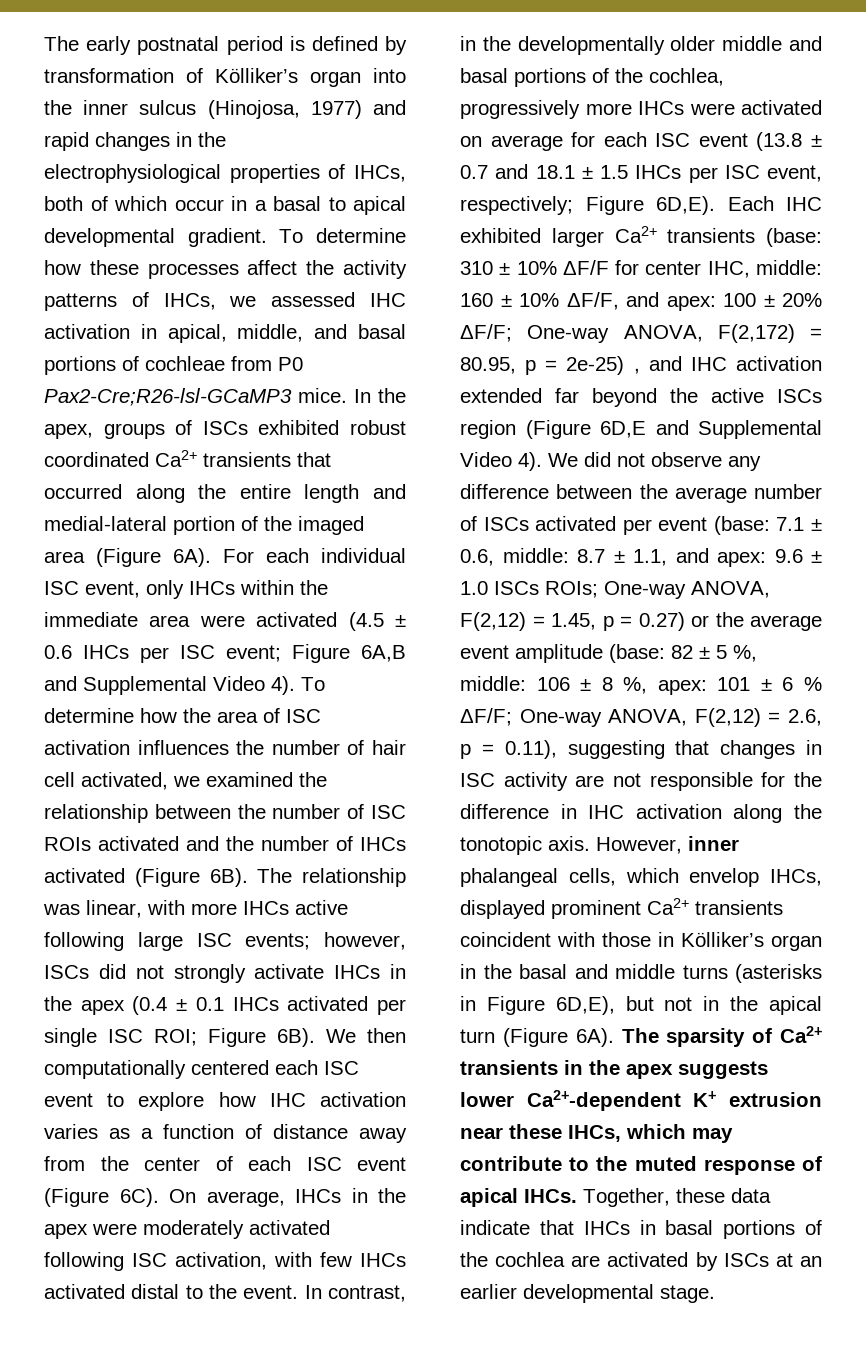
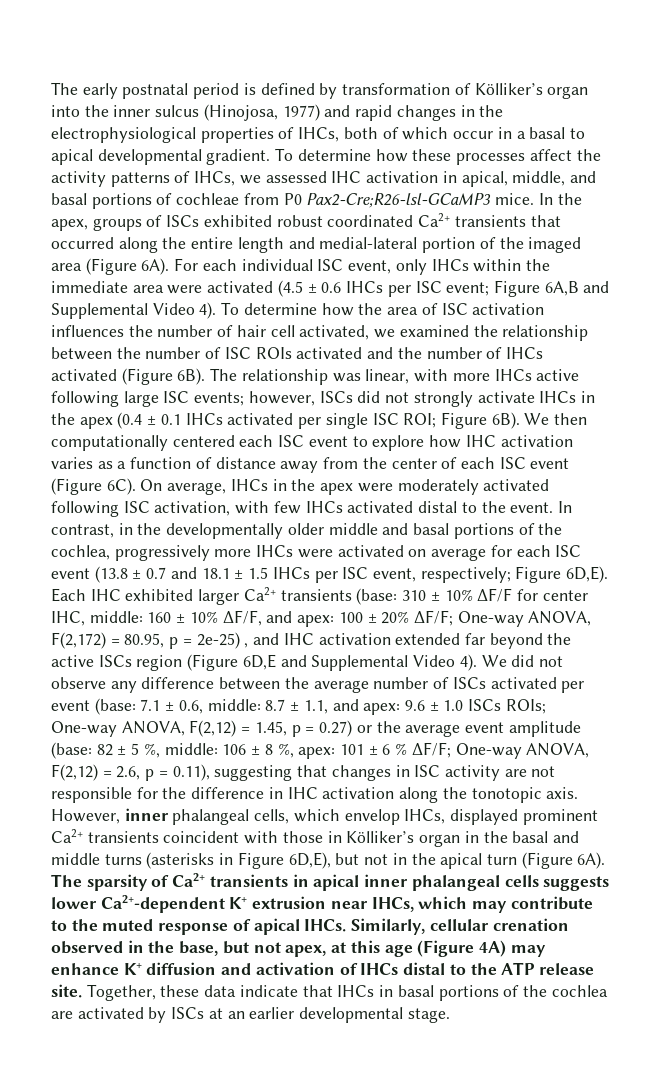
[589,1060,673,1079] the apex -> [313,874,539,891] apical inner phalangeal cells
[509,1124,562,1139] these -> (368, 905) none
(577, 1196) none -> [351,918,569,935] [51,940,546,957] [51,962,594,975] [51,984,82,998] Similarly, cellular crenation observed in the base, but not apex, at this age (Figure 4A) may enhance K+ diffusion and activation of IHCs distal to the ATP release site.

